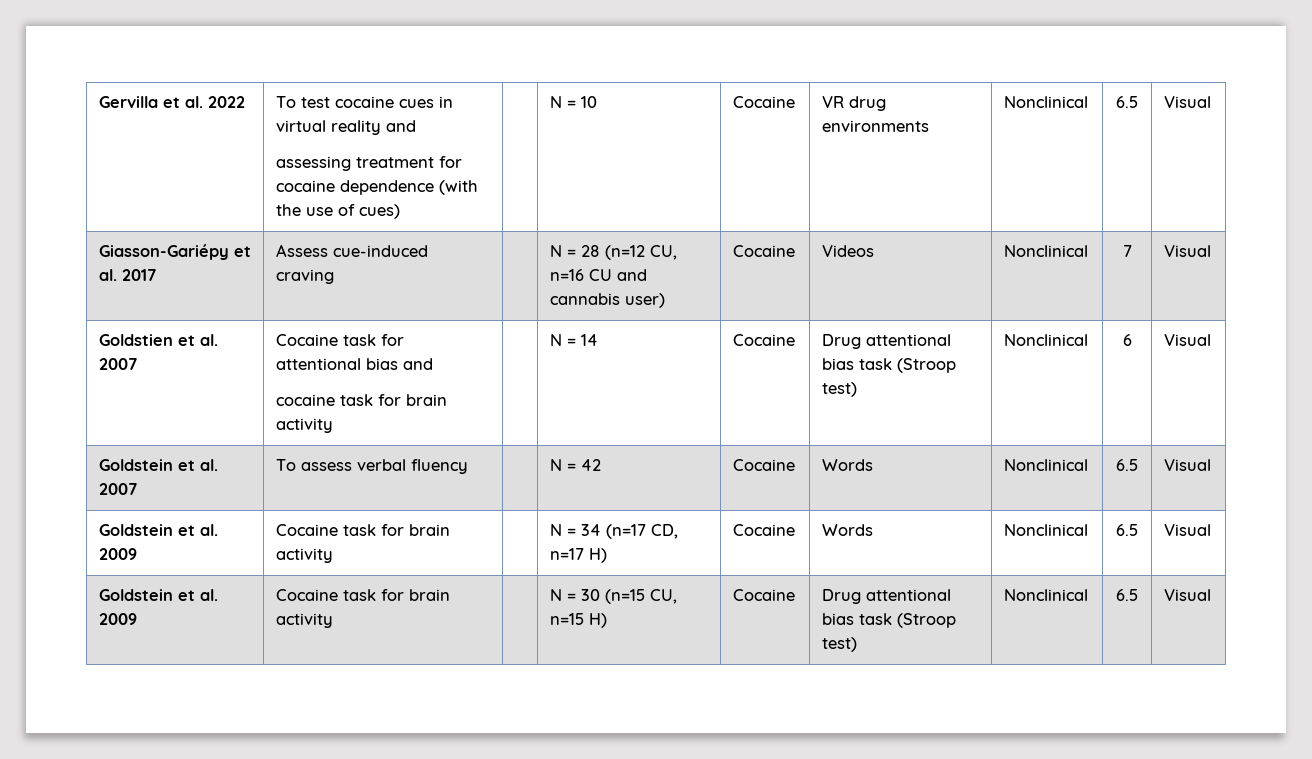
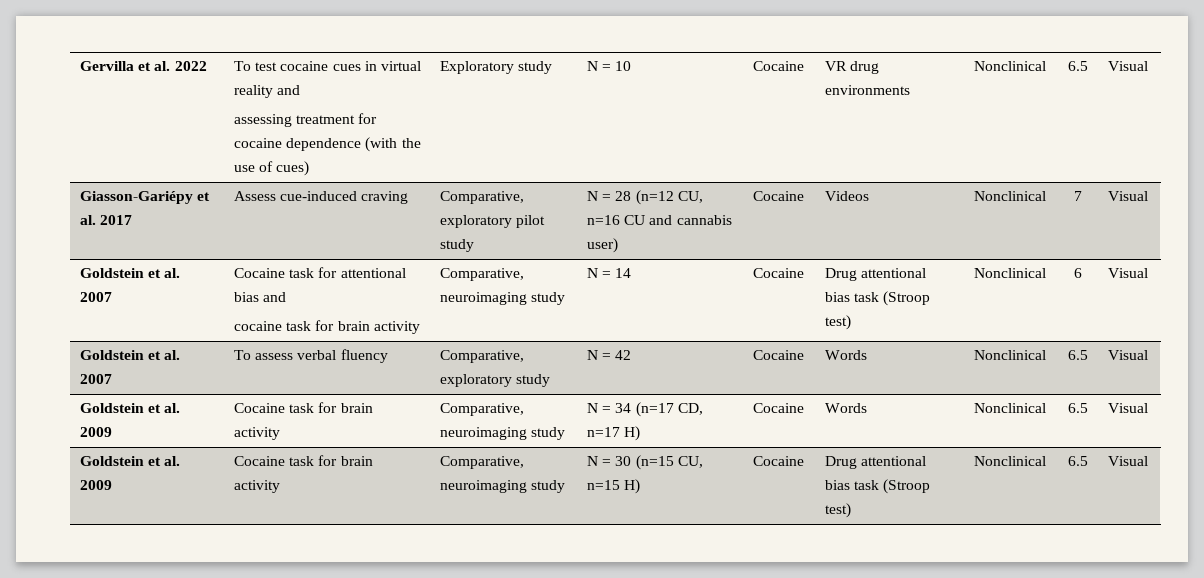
(400, 211) none -> [440,61,553,74] Exploratory study
(334, 276) none -> [440,191,525,204] [440,215,546,228] [440,239,475,252] Comparative, exploratory pilot study
[98,334,173,346] Goldstien -> [80,268,145,278] Goldstein
(333, 425) none -> [440,268,525,281] [440,292,566,305] Comparative, neuroimaging study
(468, 466) none -> [440,350,525,363] [440,374,551,387] Comparative, exploratory study
(333, 555) none -> [440,403,525,416] [440,427,566,440] Comparative, neuroimaging study
(333, 620) none -> [440,456,525,469] [440,480,566,493] Comparative, neuroimaging study

